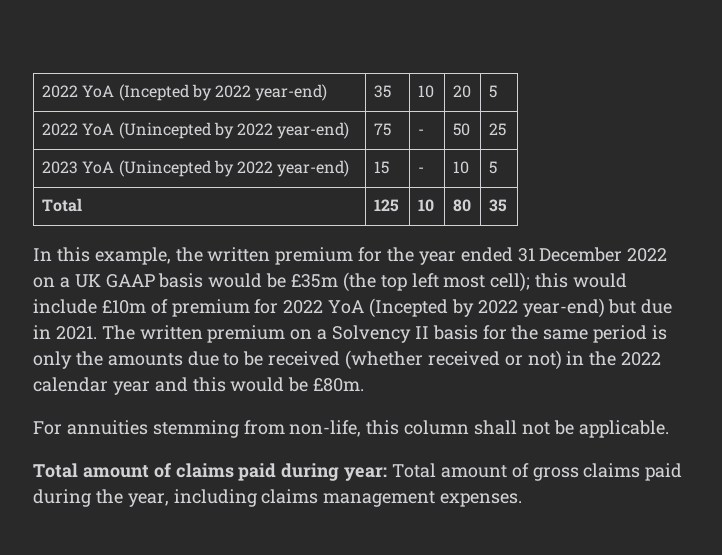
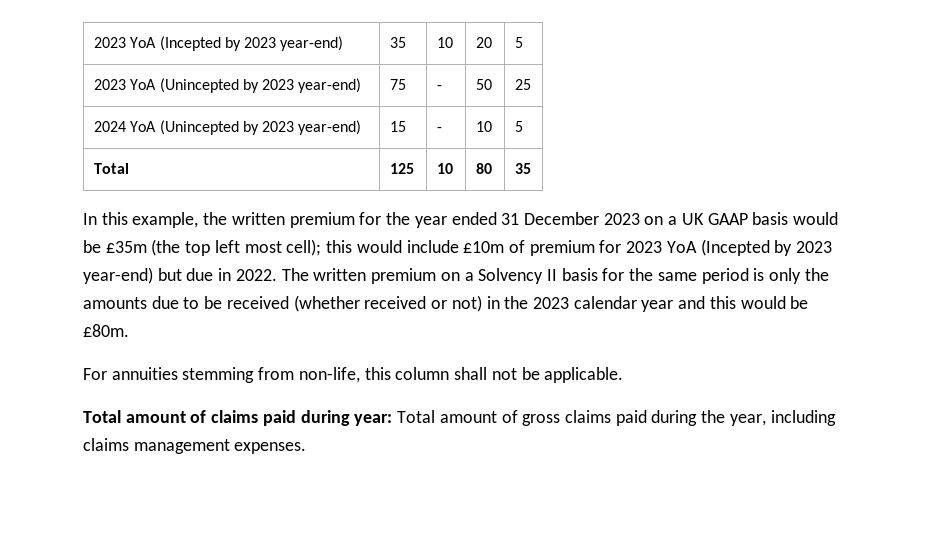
[41,84,252,101] 2022 YoA (Incepted by 2022 -> [93,36,277,51] 2023 YoA (Incepted by 2023
[41,122,274,139] 2022 YoA (Unincepted by 2022 -> [93,78,295,93] 2023 YoA (Unincepted by 2023
[41,160,274,177] 2023 YoA (Unincepted by 2022 -> [93,120,295,135] 2024 YoA (Unincepted by 2023
[627,248,668,262] 2022 -> [603,213,640,225] 2023
[283,298,518,318] 2022 YoA (Incepted by 2022 -> [626,239,833,256] 2023 YoA (Incepted by 2023
[55,326,97,340] 2021. -> [235,269,277,281] 2022.
[621,352,662,366] 2022 -> [532,297,569,309] 2023

